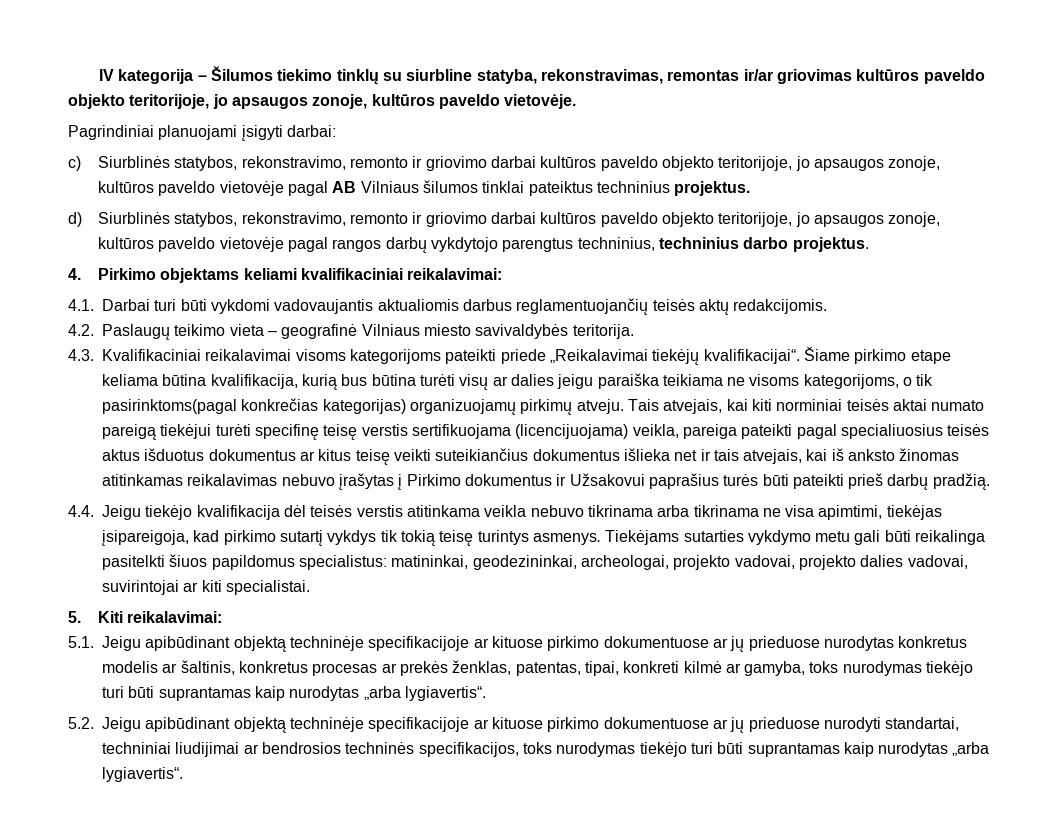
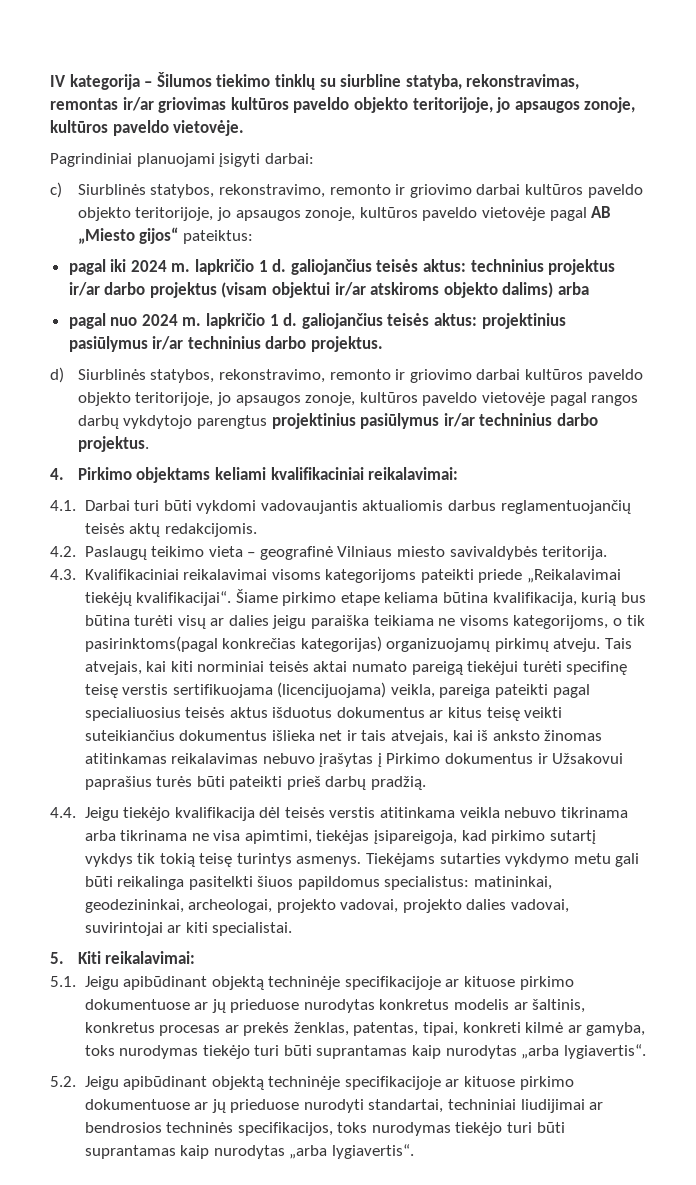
[360,180,670,196] Vilniaus šilumos tinklai pateiktus techninius -> [77,227,254,244] [68,259,616,275] [68,282,590,298] [68,313,566,329] [68,336,307,352] „Miesto gijos“ pateiktus: // pagal iki 2024 m. lapkričio 1 d. galiojančius teisės aktus: techninius projektus ir/ar darbo projektus (visam objektui ir/ar atskiroms objekto dalims) arba // pagal nuo 2024 m. lapkričio 1 d. galiojančius teisės aktus: projektinius pasiūlymus ir/ar techninius darbo
[577,237,655,251] techninius, -> [271,413,475,429] projektinius pasiūlymus ir/ar

